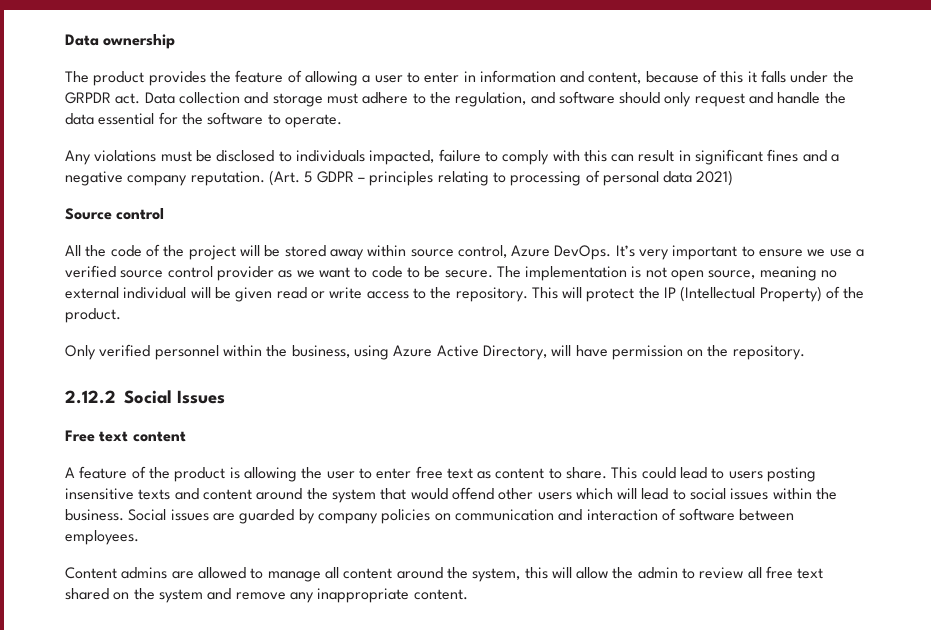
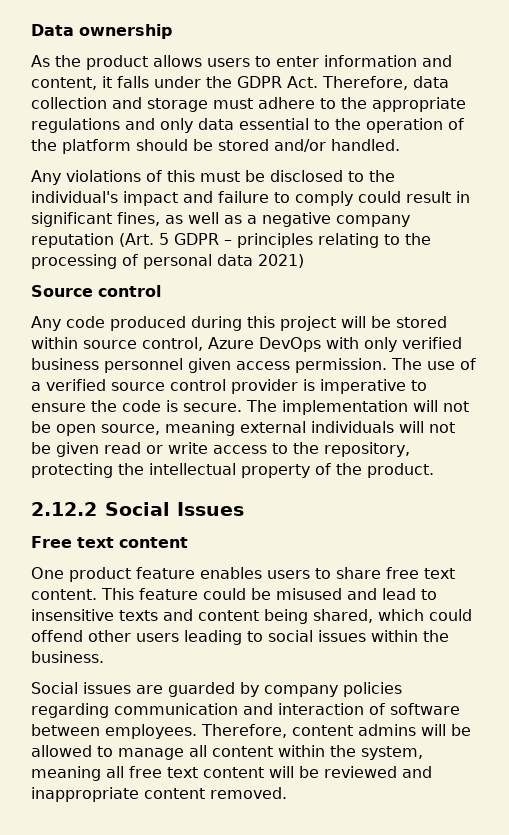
[65,70,476,86] The product provides the feature of allowing a user to enter in -> [31,55,319,70] As the product allows users to enter
[645,70,744,83] because of this -> (97, 83) none
[65,92,175,104] GRPDR act. Data -> [237,76,449,90] GDPR Act. Therefore, data
[455,91,846,107] [65,112,342,128] regulation, and software should only request and handle the data essential for the software to operate. -> [372,97,466,112] [31,118,464,133] [31,139,400,154] appropriate regulations and only data essential to the operation of the platform should be stored and/or handled.
(157, 156) none -> [146,170,195,182] of this
[295,149,827,165] individuals impacted, failure to comply with this can result in significant fines and -> [369,170,395,182] [31,191,470,206] [31,212,242,227] the individual's impact and failure to comply could result in significant fines, as well as
[190,171,265,186] reputation. -> [31,233,114,248] reputation
(506, 177) none -> [405,233,431,245] the
[65,244,185,257] All the code of the -> [31,316,275,331] Any code produced during this
[329,249,364,260] away -> (447, 322) none
[554,245,852,260] DevOps. It’s very important to ensure we use -> [259,337,462,352] [31,358,476,373] DevOps with only verified business personnel given access permission. The use of
[278,266,838,281] [65,287,211,299] as we want to code to be secure. The implementation is not open source, meaning no external individual will -> [303,379,427,394] [31,400,469,415] [31,421,455,436] is imperative to ensure the code is secure. The implementation will not be open source, meaning external individuals will not
[455,286,865,302] [65,308,121,323] [65,344,805,360] repository. This will protect the IP (Intellectual Property) of the product. // Only verified personnel within the business, using Azure Active Directory, will have permission on the repository. -> [324,442,410,457] [31,463,434,478] repository, protecting the intellectual property of the product.
[65,466,817,482] [65,487,669,503] A feature of the product is allowing the user to enter free text as content to share. This could lead to users posting insensitive texts and content around the system that would offend other users which will lead -> [31,567,455,582] [31,588,437,600] [31,609,472,624] [31,630,242,645] One product feature enables users to share free text content. This feature could be misused and lead to insensitive texts and content being shared, which could offend other users leading
(124, 515) none -> (104, 657) //
[434,513,451,521] on -> [31,703,109,718] regarding
[65,567,194,579] // Content admins are -> [201,724,471,738] Therefore, content admins will be
[396,567,443,579] around -> [278,745,325,757] within
[524,566,824,579] [65,588,468,603] this will allow the admin to review all free text shared on the system and remove any inappropriate content. -> [31,766,432,781] [31,787,287,802] meaning all free text content will be reviewed and inappropriate content removed.

